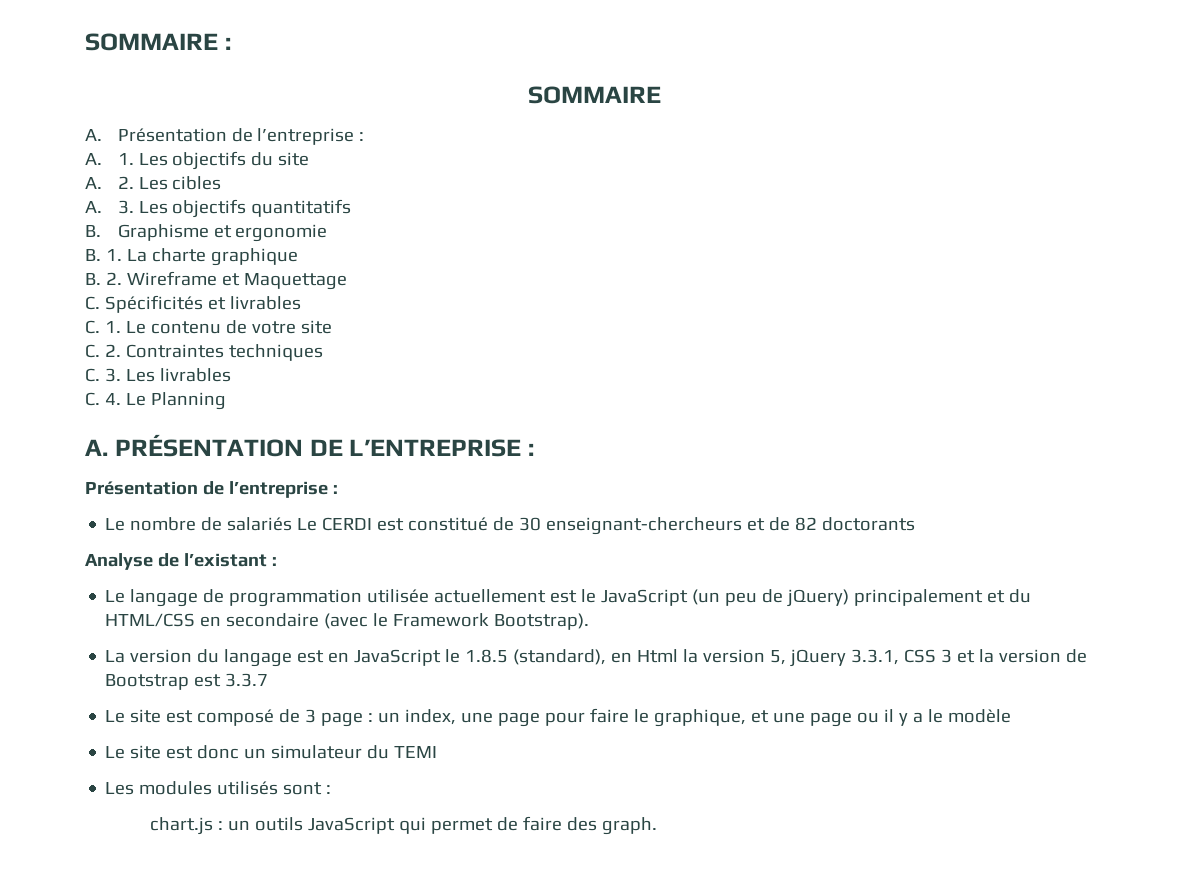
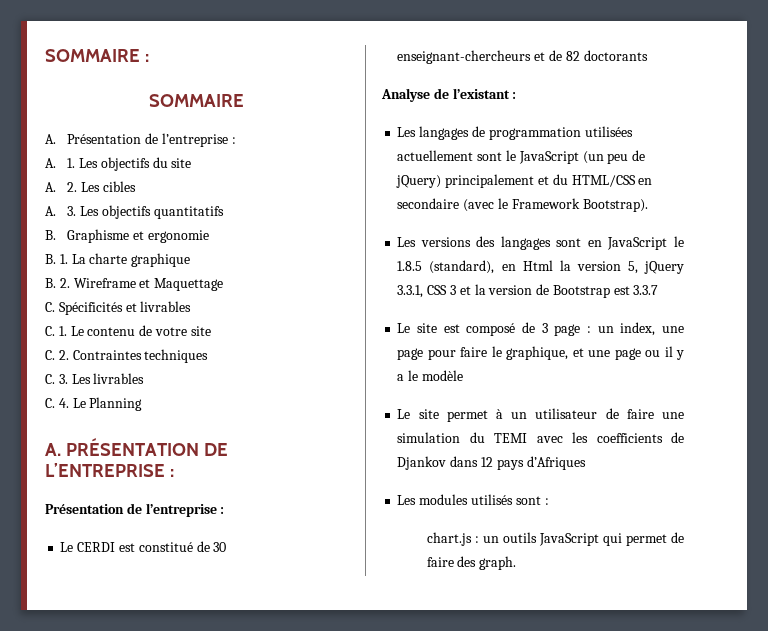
[130,517,318,531] nombre de salariés Le -> (74, 547) none
[105,589,578,607] Le langage de programmation utilisée actuellement est -> [397,126,633,140] [397,150,503,161] Les langages de programmation utilisées actuellement sont
[105,649,325,667] La version du langage est -> [397,236,582,250] Les versions des langages sont
[166,745,438,759] est donc un simulateur du TEMI -> [446,408,684,422] [397,432,684,443] [397,456,586,470] permet à un utilisateur de faire une simulation du TEMI avec les coefficients de Djankov dans 12 pays d’Afriques

